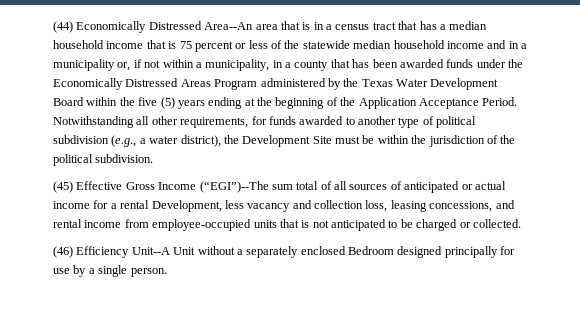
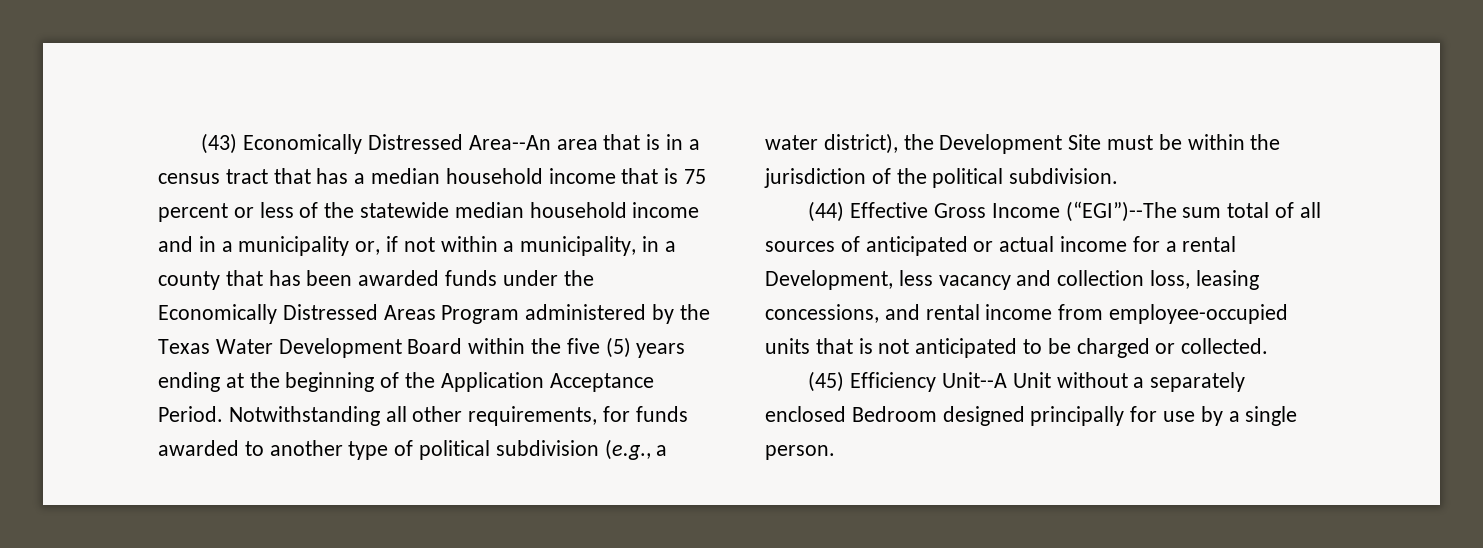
[53,21,73,33] (44) -> [201,133,238,154] (43)
[53,181,73,193] (45) -> [808,201,845,222] (44)
[53,246,73,258] (46) -> [808,371,845,392] (45)

